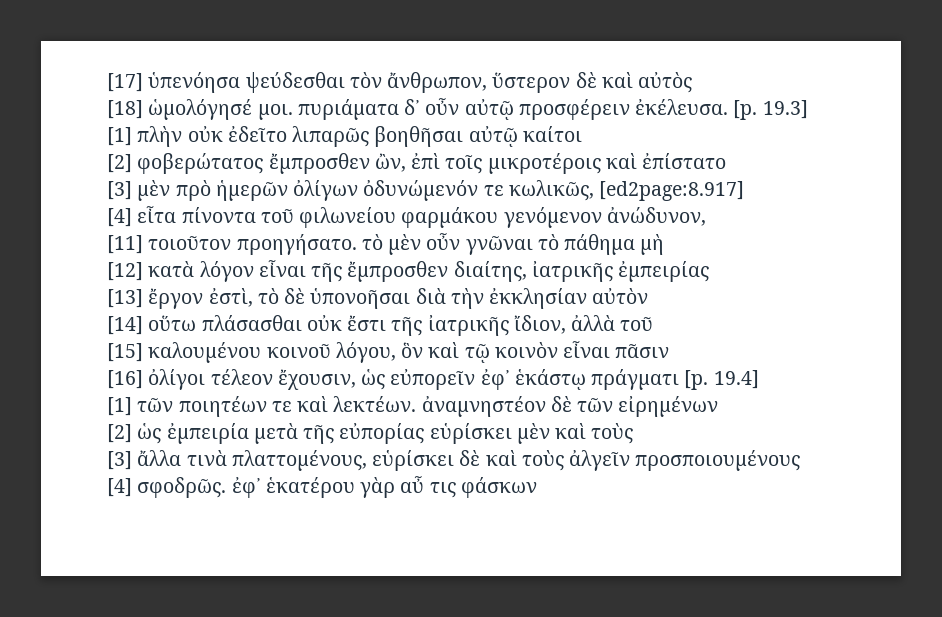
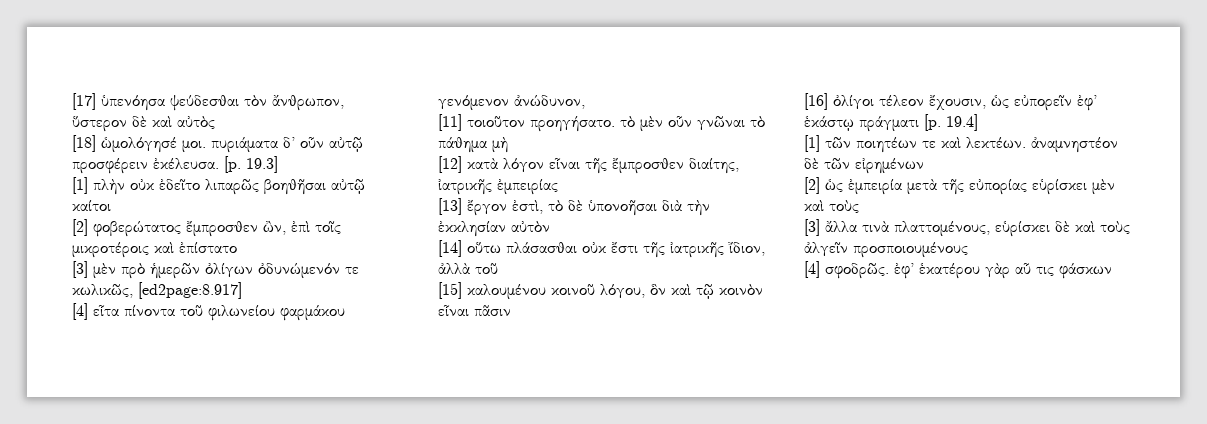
[404,99,421,115] δ᾽ -> [283,137,295,148] δ’
[480,369,510,390] ἐφ᾽ -> [1077,95,1097,111] ἐφ’
[231,477,261,498] ἐφ᾽ -> [894,263,914,279] ἐφ’

